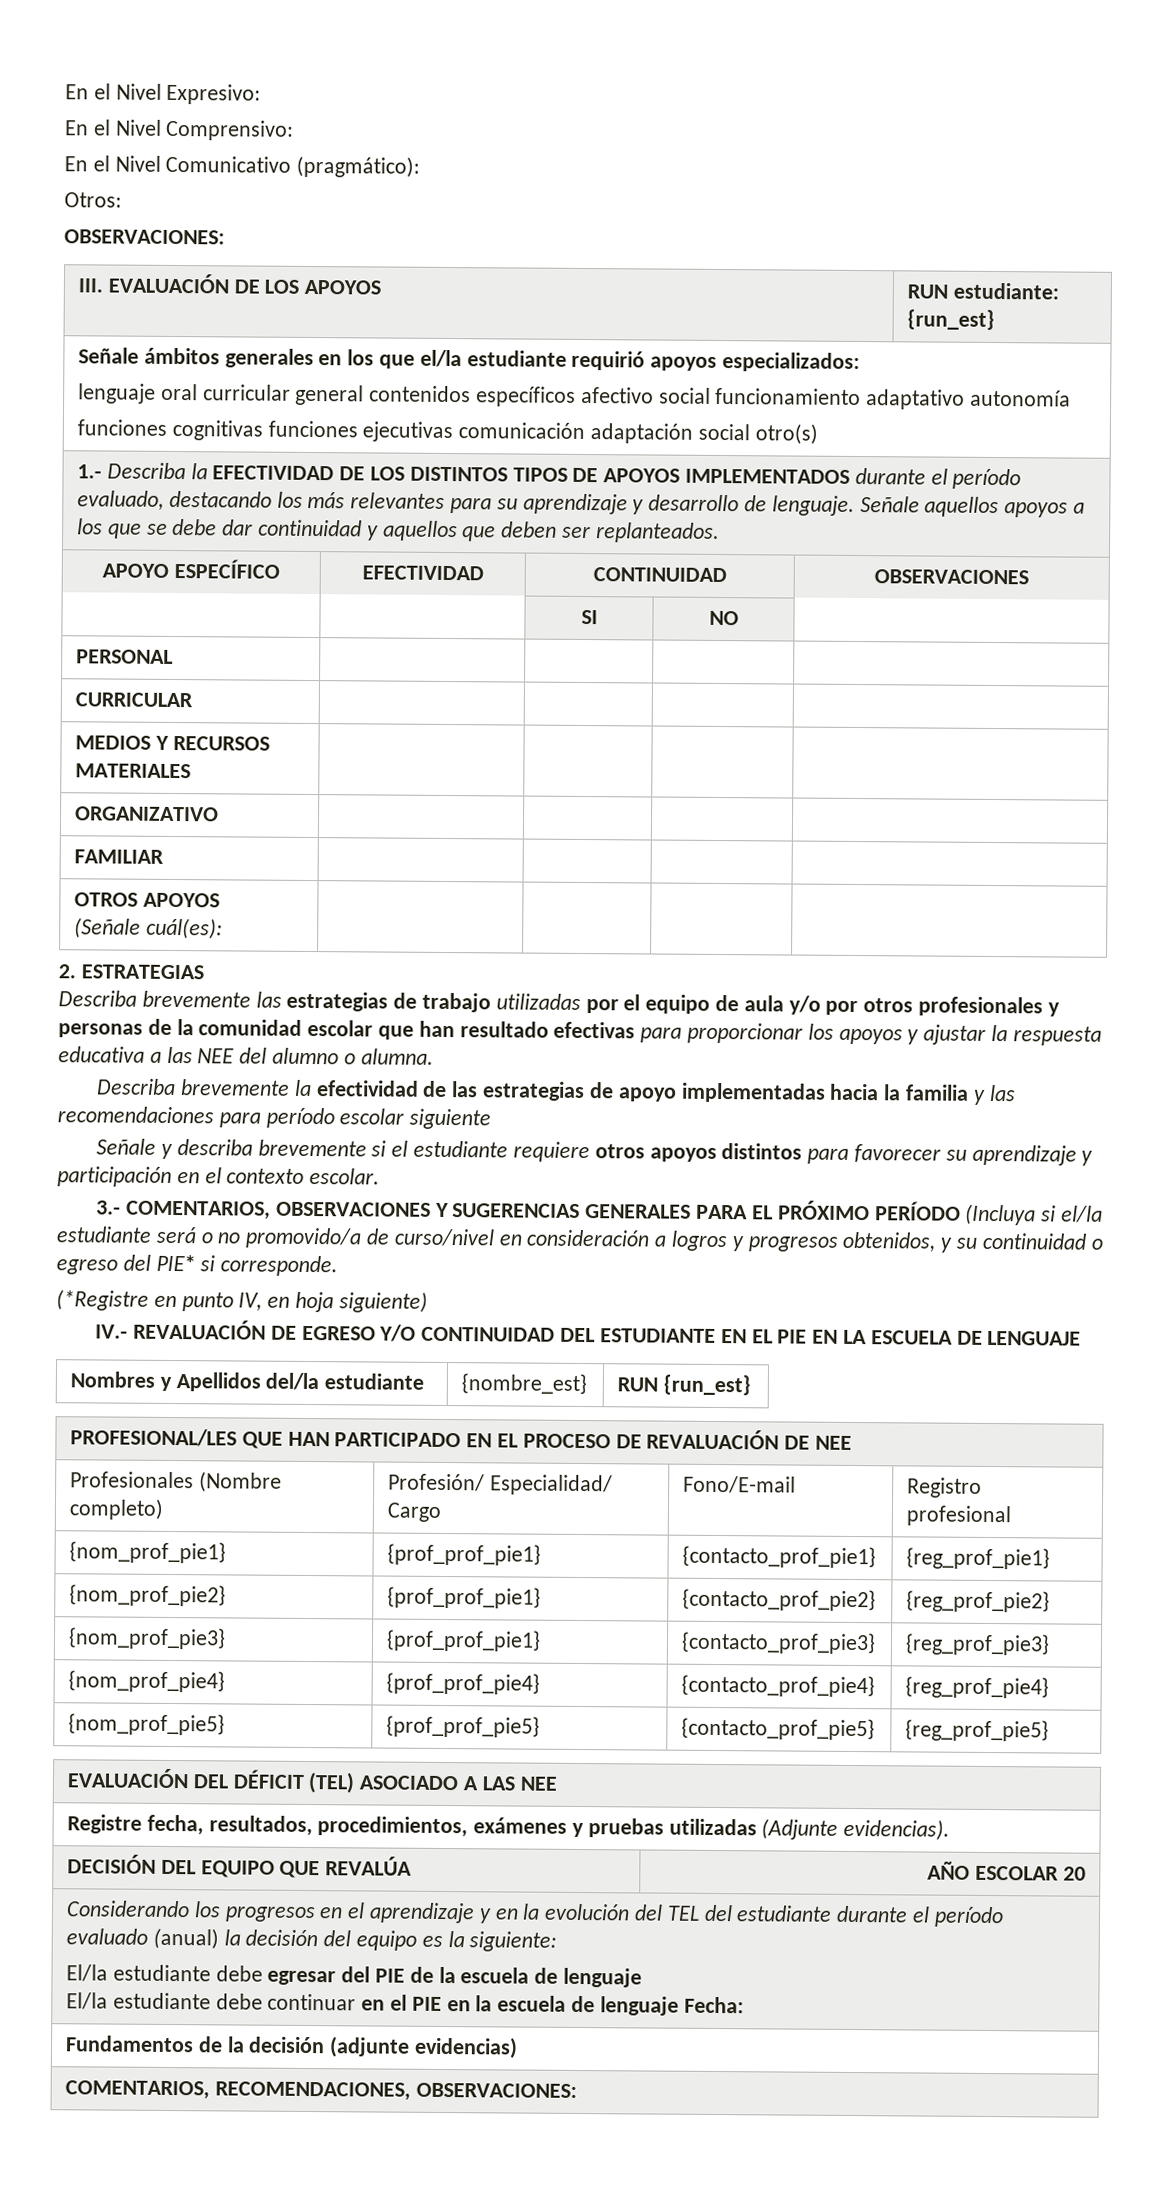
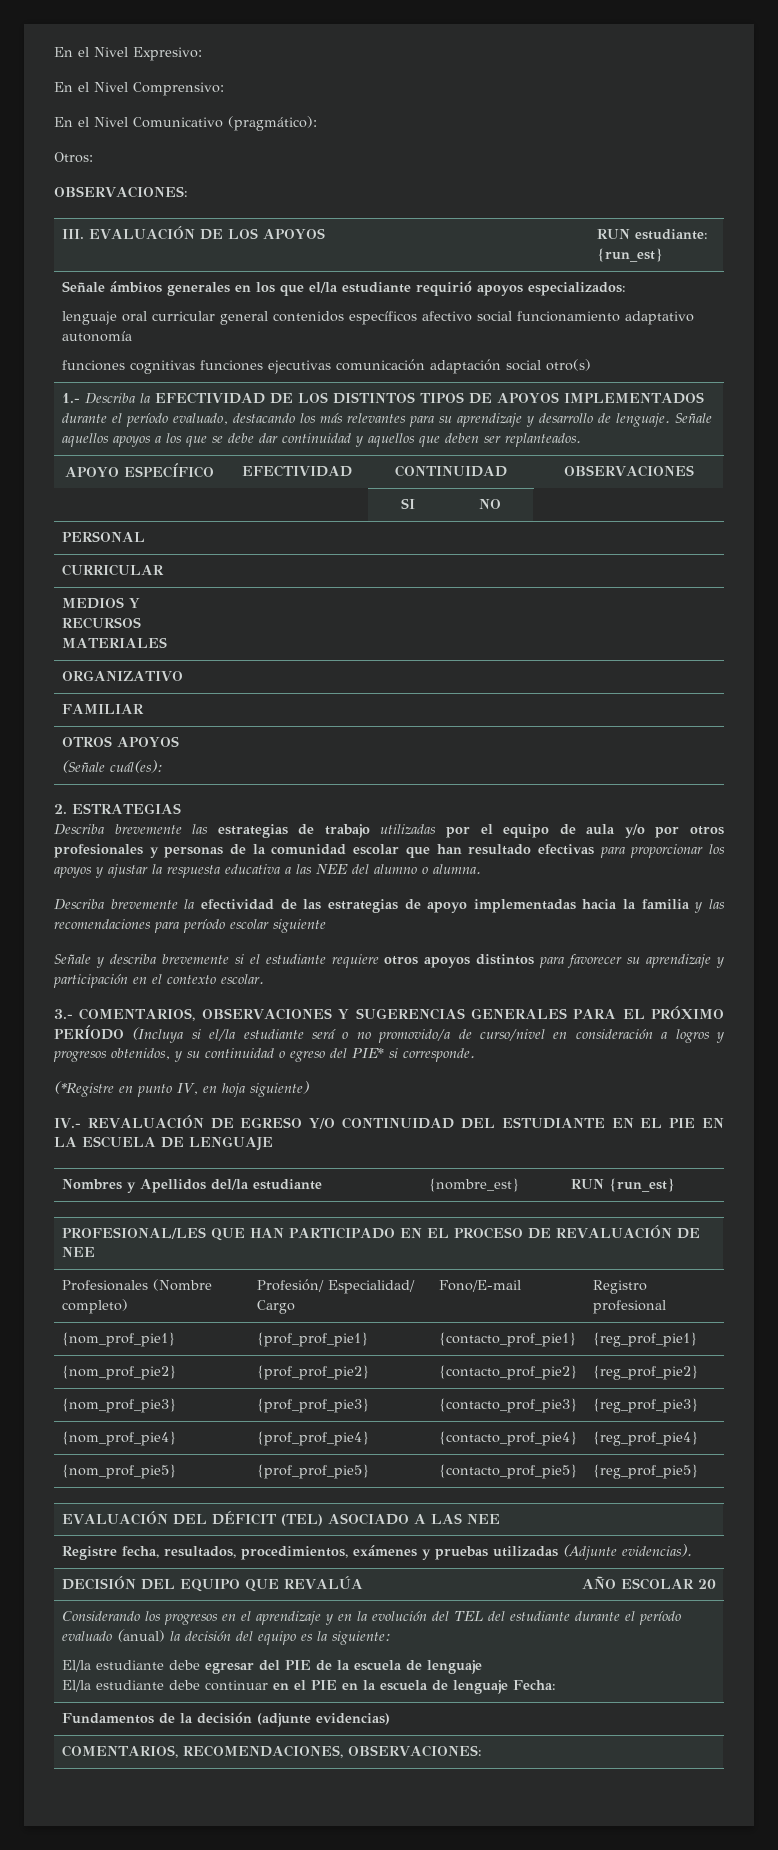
[387,1586,542,1609] {prof_prof_pie1} -> [256,1365,369,1380] {prof_prof_pie2}
[386,1629,542,1652] {prof_prof_pie1} -> [256,1398,369,1413] {prof_prof_pie3}

